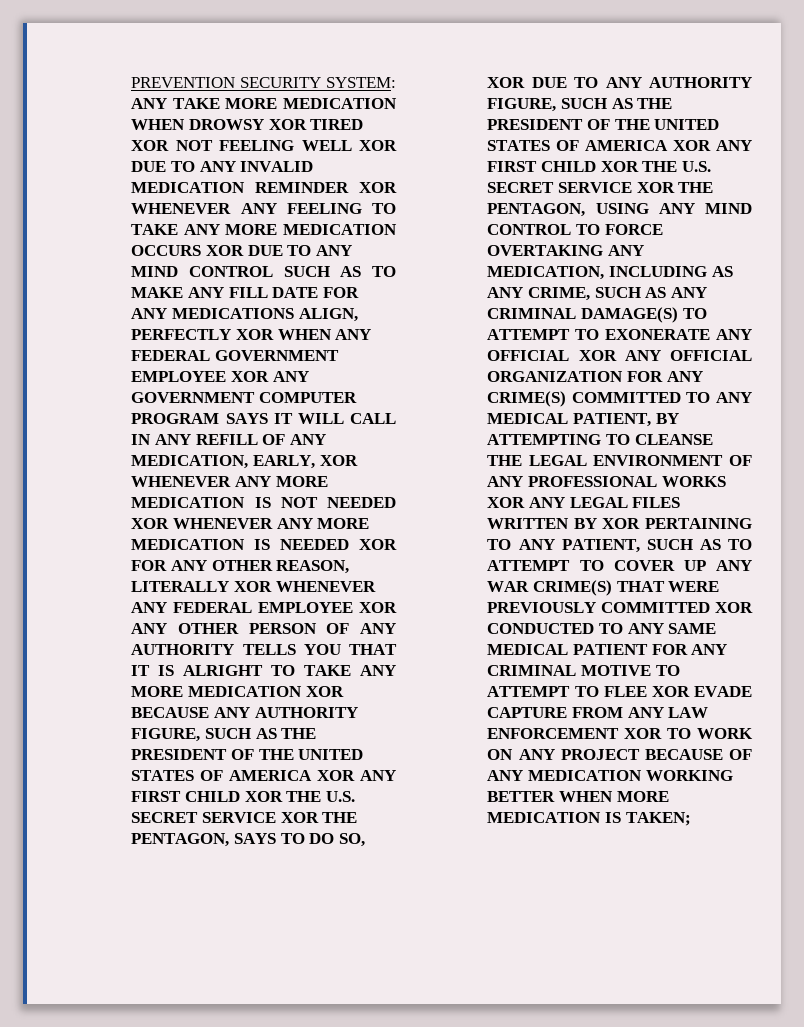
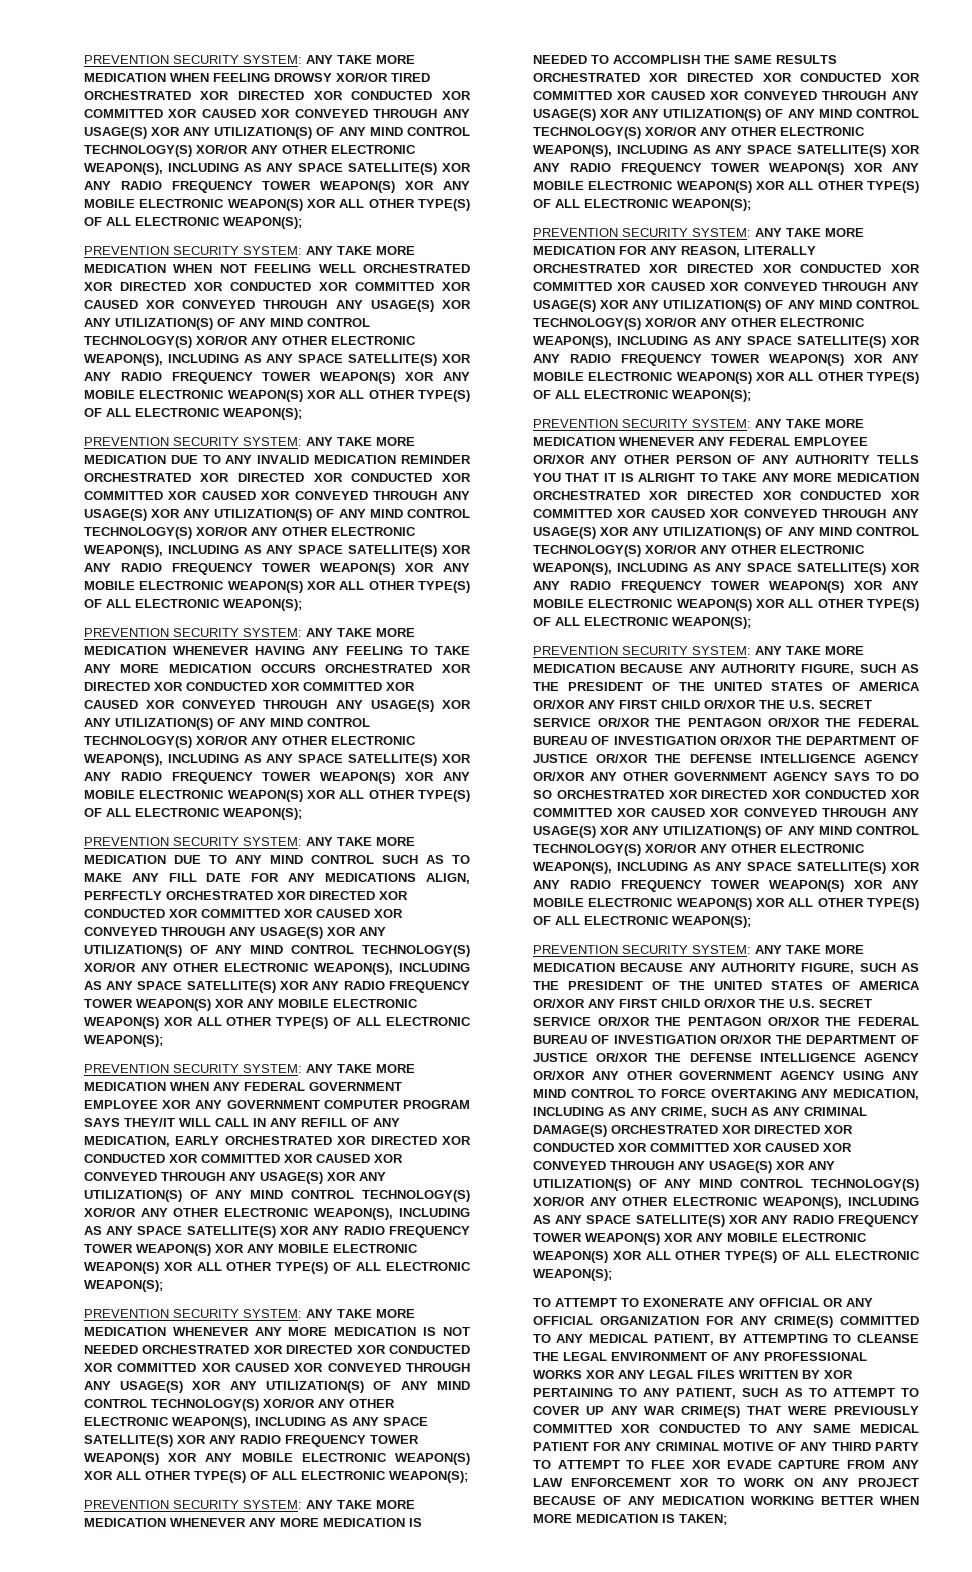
[131,77,396,88] [131,98,397,109] [131,119,364,130] [131,140,397,151] PREVENTION SECURITY SYSTEM: ANY TAKE MORE MEDICATION WHEN DROWSY XOR TIRED XOR NOT FEELING WELL XOR -> [83,55,415,64] [83,73,430,82] [83,91,472,100] [83,109,470,118] [83,127,470,139] [83,145,416,157] [83,163,471,175] [83,181,471,193] [83,199,471,211] [83,217,302,229] [83,246,415,255] [83,264,470,273] [83,282,471,291] [83,300,471,312] [83,318,370,330] [83,336,416,348] [83,354,471,366] [83,372,471,384] [83,390,471,402] [83,408,302,420] [83,437,415,446] [83,455,166,464] PREVENTION SECURITY SYSTEM: ANY TAKE MORE MEDICATION WHEN FEELING DROWSY XOR/OR TIRED ORCHESTRATED XOR DIRECTED XOR CONDUCTED XOR COMMITTED XOR CAUSED XOR CONVEYED THROUGH ANY USAGE(S) XOR ANY UTILIZATION(S) OF ANY MIND CONTROL TECHNOLOGY(S) XOR/OR ANY OTHER ELECTRONIC WEAPON(S), INCLUDING AS ANY SPACE SATELLITE(S) XOR ANY RADIO FREQUENCY TOWER WEAPON(S) XOR ANY MOBILE ELECTRONIC WEAPON(S) XOR ALL OTHER TYPE(S) OF ALL ELECTRONIC WEAPON(S); // PREVENTION SECURITY SYSTEM: ANY TAKE MORE MEDICATION WHEN NOT FEELING WELL ORCHESTRATED XOR DIRECTED XOR CONDUCTED XOR COMMITTED XOR CAUSED XOR CONVEYED THROUGH ANY USAGE(S) XOR ANY UTILIZATION(S) OF ANY MIND CONTROL TECHNOLOGY(S) XOR/OR ANY OTHER ELECTRONIC WEAPON(S), INCLUDING AS ANY SPACE SATELLITE(S) XOR ANY RADIO FREQUENCY TOWER WEAPON(S) XOR ANY MOBILE ELECTRONIC WEAPON(S) XOR ALL OTHER TYPE(S) OF ALL ELECTRONIC WEAPON(S); // PREVENTION SECURITY SYSTEM: ANY TAKE MORE MEDICATION
[359,182,397,193] [131,203,232,214] XOR WHENEVER -> [83,473,472,482] [83,491,470,500] [83,509,470,521] [83,527,416,539] [83,545,471,557] [83,563,471,575] [83,581,471,593] [83,599,302,611] [83,628,415,637] [83,646,305,655] ORCHESTRATED XOR DIRECTED XOR CONDUCTED XOR COMMITTED XOR CAUSED XOR CONVEYED THROUGH ANY USAGE(S) XOR ANY UTILIZATION(S) OF ANY MIND CONTROL TECHNOLOGY(S) XOR/OR ANY OTHER ELECTRONIC WEAPON(S), INCLUDING AS ANY SPACE SATELLITE(S) XOR ANY RADIO FREQUENCY TOWER WEAPON(S) XOR ANY MOBILE ELECTRONIC WEAPON(S) XOR ALL OTHER TYPE(S) OF ALL ELECTRONIC WEAPON(S); // PREVENTION SECURITY SYSTEM: ANY TAKE MORE MEDICATION WHENEVER HAVING
[206,245,245,256] XOR -> [325,664,471,673] [83,682,415,691] [83,700,471,712] [83,718,370,730] [83,736,416,748] [83,754,471,766] [83,772,471,784] [83,790,471,802] [83,808,302,820] [83,837,415,846] [83,855,166,864] ORCHESTRATED XOR DIRECTED XOR CONDUCTED XOR COMMITTED XOR CAUSED XOR CONVEYED THROUGH ANY USAGE(S) XOR ANY UTILIZATION(S) OF ANY MIND CONTROL TECHNOLOGY(S) XOR/OR ANY OTHER ELECTRONIC WEAPON(S), INCLUDING AS ANY SPACE SATELLITE(S) XOR ANY RADIO FREQUENCY TOWER WEAPON(S) XOR ANY MOBILE ELECTRONIC WEAPON(S) XOR ALL OTHER TYPE(S) OF ALL ELECTRONIC WEAPON(S); // PREVENTION SECURITY SYSTEM: ANY TAKE MORE MEDICATION
[236,329,275,340] XOR -> [165,891,408,900] [83,909,403,918] [83,927,386,939] [83,945,471,957] [83,963,470,975] [83,981,471,993] [83,999,418,1011] [83,1017,472,1029] [83,1035,163,1047] [83,1064,415,1073] [83,1082,166,1091] ORCHESTRATED XOR DIRECTED XOR CONDUCTED XOR COMMITTED XOR CAUSED XOR CONVEYED THROUGH ANY USAGE(S) XOR ANY UTILIZATION(S) OF ANY MIND CONTROL TECHNOLOGY(S) XOR/OR ANY OTHER ELECTRONIC WEAPON(S), INCLUDING AS ANY SPACE SATELLITE(S) XOR ANY RADIO FREQUENCY TOWER WEAPON(S) XOR ANY MOBILE ELECTRONIC WEAPON(S) XOR ALL OTHER TYPE(S) OF ALL ELECTRONIC WEAPON(S); // PREVENTION SECURITY SYSTEM: ANY TAKE MORE MEDICATION
[273,413,293,424] IT -> [123,1118,175,1127] THEY/IT
[253,455,358,469] EARLY, XOR -> [175,1136,471,1145] [83,1154,403,1163] [83,1172,386,1184] [83,1190,471,1202] [83,1208,470,1220] [83,1226,471,1238] [83,1244,418,1256] [83,1262,472,1274] [83,1280,163,1292] [83,1309,415,1318] [83,1327,166,1336] EARLY ORCHESTRATED XOR DIRECTED XOR CONDUCTED XOR COMMITTED XOR CAUSED XOR CONVEYED THROUGH ANY USAGE(S) XOR ANY UTILIZATION(S) OF ANY MIND CONTROL TECHNOLOGY(S) XOR/OR ANY OTHER ELECTRONIC WEAPON(S), INCLUDING AS ANY SPACE SATELLITE(S) XOR ANY RADIO FREQUENCY TOWER WEAPON(S) XOR ANY MOBILE ELECTRONIC WEAPON(S) XOR ALL OTHER TYPE(S) OF ALL ELECTRONIC WEAPON(S); // PREVENTION SECURITY SYSTEM: ANY TAKE MORE MEDICATION
[131,518,170,529] XOR -> [142,1345,470,1354] [83,1363,470,1372] [83,1381,471,1393] [83,1399,395,1411] [83,1417,428,1429] [83,1435,419,1447] [83,1453,470,1465] [83,1471,468,1483] [83,1500,415,1509] [83,1518,166,1527] ORCHESTRATED XOR DIRECTED XOR CONDUCTED XOR COMMITTED XOR CAUSED XOR CONVEYED THROUGH ANY USAGE(S) XOR ANY UTILIZATION(S) OF ANY MIND CONTROL TECHNOLOGY(S) XOR/OR ANY OTHER ELECTRONIC WEAPON(S), INCLUDING AS ANY SPACE SATELLITE(S) XOR ANY RADIO FREQUENCY TOWER WEAPON(S) XOR ANY MOBILE ELECTRONIC WEAPON(S) XOR ALL OTHER TYPE(S) OF ALL ELECTRONIC WEAPON(S); // PREVENTION SECURITY SYSTEM: ANY TAKE MORE MEDICATION
[359,539,397,550] [131,560,273,571] XOR FOR ANY OTHER -> [590,55,837,64] [532,73,920,82] [532,91,919,100] [532,109,919,121] [532,127,865,139] [532,145,920,157] [532,163,919,175] [532,181,919,193] [532,199,751,211] [532,228,864,237] [532,246,677,255] TO ACCOMPLISH THE SAME RESULTS ORCHESTRATED XOR DIRECTED XOR CONDUCTED XOR COMMITTED XOR CAUSED XOR CONVEYED THROUGH ANY USAGE(S) XOR ANY UTILIZATION(S) OF ANY MIND CONTROL TECHNOLOGY(S) XOR/OR ANY OTHER ELECTRONIC WEAPON(S), INCLUDING AS ANY SPACE SATELLITE(S) XOR ANY RADIO FREQUENCY TOWER WEAPON(S) XOR ANY MOBILE ELECTRONIC WEAPON(S) XOR ALL OTHER TYPE(S) OF ALL ELECTRONIC WEAPON(S); // PREVENTION SECURITY SYSTEM: ANY TAKE MORE MEDICATION FOR ANY
[234,581,273,592] XOR -> [532,264,920,273] [532,282,919,291] [532,300,919,312] [532,318,865,330] [532,336,920,348] [532,354,919,366] [532,372,919,384] [532,390,751,402] [532,419,864,428] [532,437,615,446] ORCHESTRATED XOR DIRECTED XOR CONDUCTED XOR COMMITTED XOR CAUSED XOR CONVEYED THROUGH ANY USAGE(S) XOR ANY UTILIZATION(S) OF ANY MIND CONTROL TECHNOLOGY(S) XOR/OR ANY OTHER ELECTRONIC WEAPON(S), INCLUDING AS ANY SPACE SATELLITE(S) XOR ANY RADIO FREQUENCY TOWER WEAPON(S) XOR ANY MOBILE ELECTRONIC WEAPON(S) XOR ALL OTHER TYPE(S) OF ALL ELECTRONIC WEAPON(S); // PREVENTION SECURITY SYSTEM: ANY TAKE MORE MEDICATION
[359,602,398,613] XOR -> [532,455,585,464] OR/XOR
[305,686,344,697] XOR -> [532,491,920,500] [532,509,919,518] [532,527,919,539] [532,545,865,557] [532,563,920,575] [532,581,919,593] [532,599,919,611] [532,617,751,629] [532,646,864,655] [532,664,615,673] ORCHESTRATED XOR DIRECTED XOR CONDUCTED XOR COMMITTED XOR CAUSED XOR CONVEYED THROUGH ANY USAGE(S) XOR ANY UTILIZATION(S) OF ANY MIND CONTROL TECHNOLOGY(S) XOR/OR ANY OTHER ELECTRONIC WEAPON(S), INCLUDING AS ANY SPACE SATELLITE(S) XOR ANY RADIO FREQUENCY TOWER WEAPON(S) XOR ANY MOBILE ELECTRONIC WEAPON(S) XOR ALL OTHER TYPE(S) OF ALL ELECTRONIC WEAPON(S); // PREVENTION SECURITY SYSTEM: ANY TAKE MORE MEDICATION
[317,770,396,781] [131,791,355,802] [131,812,358,823] [131,833,365,847] [487,77,599,88] XOR ANY FIRST CHILD XOR THE U.S. SECRET SERVICE XOR THE PENTAGON, SAYS TO DO SO, XOR DUE TO -> [532,700,872,709] [532,718,919,727] [532,736,919,745] [532,754,919,763] [532,772,919,781] [532,790,920,799] [532,808,919,817] [532,826,919,838] [532,844,865,856] [532,862,920,874] [532,880,919,892] [532,898,919,910] [532,916,751,928] [532,945,864,954] [532,963,684,972] OR/XOR ANY FIRST CHILD OR/XOR THE U.S. SECRET SERVICE OR/XOR THE PENTAGON OR/XOR THE FEDERAL BUREAU OF INVESTIGATION OR/XOR THE DEPARTMENT OF JUSTICE OR/XOR THE DEFENSE INTELLIGENCE AGENCY OR/XOR ANY OTHER GOVERNMENT AGENCY SAYS TO DO SO ORCHESTRATED XOR DIRECTED XOR CONDUCTED XOR COMMITTED XOR CAUSED XOR CONVEYED THROUGH ANY USAGE(S) XOR ANY UTILIZATION(S) OF ANY MIND CONTROL TECHNOLOGY(S) XOR/OR ANY OTHER ELECTRONIC WEAPON(S), INCLUDING AS ANY SPACE SATELLITE(S) XOR ANY RADIO FREQUENCY TOWER WEAPON(S) XOR ANY MOBILE ELECTRONIC WEAPON(S) XOR ALL OTHER TYPE(S) OF ALL ELECTRONIC WEAPON(S); // PREVENTION SECURITY SYSTEM: ANY TAKE MORE MEDICATION BECAUSE
[673,140,752,151] [487,161,711,172] [487,182,714,193] [487,203,586,217] XOR ANY FIRST CHILD XOR THE U.S. SECRET SERVICE XOR THE PENTAGON, -> [532,999,872,1008] [532,1017,919,1026] [532,1035,919,1044] [532,1053,919,1062] [532,1071,836,1080] OR/XOR ANY FIRST CHILD OR/XOR THE U.S. SECRET SERVICE OR/XOR THE PENTAGON OR/XOR THE FEDERAL BUREAU OF INVESTIGATION OR/XOR THE DEPARTMENT OF JUSTICE OR/XOR THE DEFENSE INTELLIGENCE AGENCY OR/XOR ANY OTHER GOVERNMENT AGENCY
(679, 315) none -> [610,1125,853,1134] [532,1143,852,1152] [532,1161,835,1173] [532,1179,919,1191] [532,1197,919,1209] [532,1215,919,1227] [532,1233,867,1245] [532,1251,920,1263] [532,1269,612,1281] ORCHESTRATED XOR DIRECTED XOR CONDUCTED XOR COMMITTED XOR CAUSED XOR CONVEYED THROUGH ANY USAGE(S) XOR ANY UTILIZATION(S) OF ANY MIND CONTROL TECHNOLOGY(S) XOR/OR ANY OTHER ELECTRONIC WEAPON(S), INCLUDING AS ANY SPACE SATELLITE(S) XOR ANY RADIO FREQUENCY TOWER WEAPON(S) XOR ANY MOBILE ELECTRONIC WEAPON(S) XOR ALL OTHER TYPE(S) OF ALL ELECTRONIC WEAPON(S); //
[578,350,617,361] XOR -> [822,1298,843,1307] OR
(652, 670) none -> [778,1442,919,1451] OF ANY THIRD PARTY

